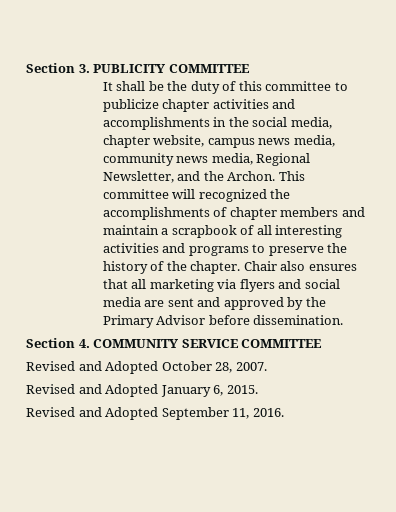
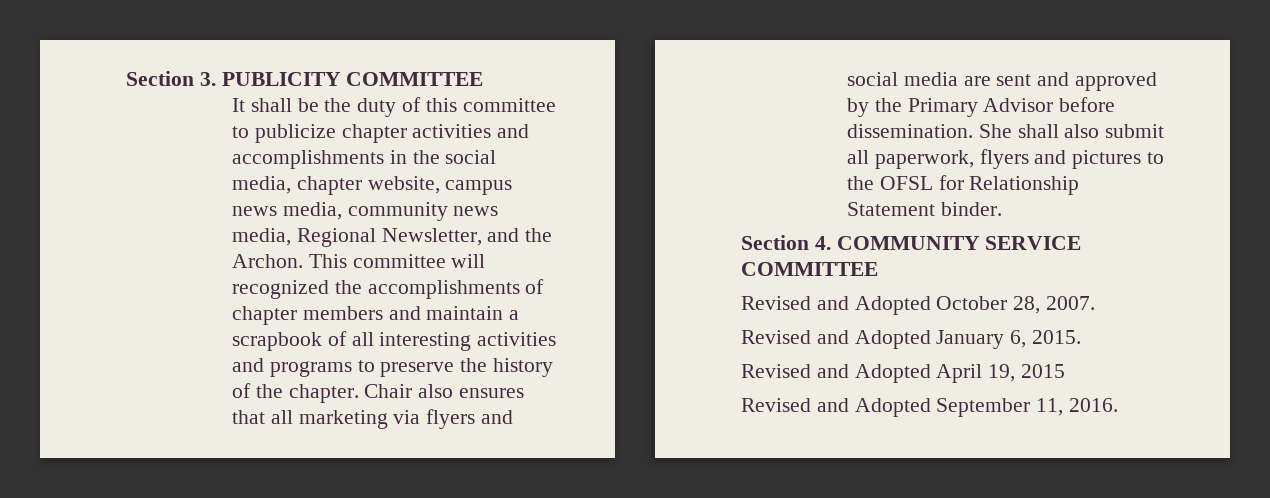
(344, 320) none -> [978,124,1165,138] [847,149,1165,169] [847,175,1080,195] [847,202,1002,216] She shall also submit all paperwork, flyers and pictures to the OFSL for Relationship Statement binder.
(258, 389) none -> [741,364,1066,383] // Revised and Adopted April 19, 2015

